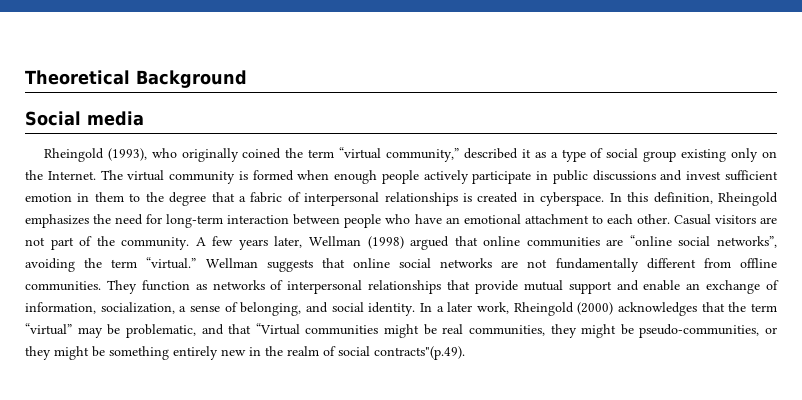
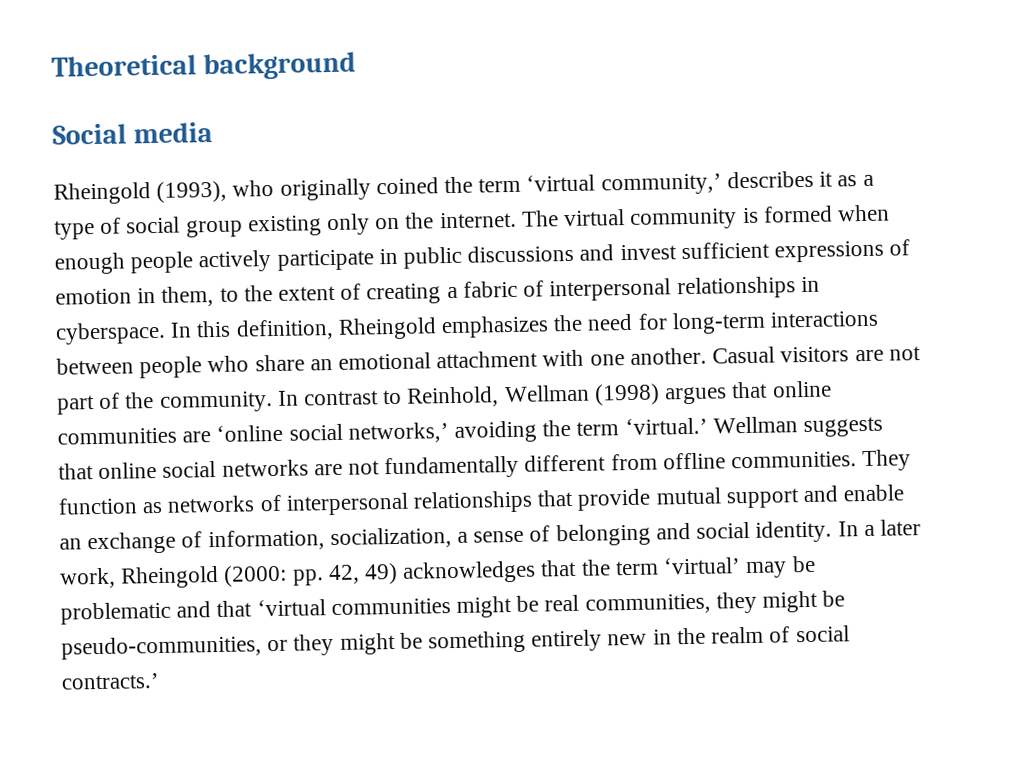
[136,70,247,88] Background -> [203,51,357,81] background
[339,147,518,162] “virtual community,” described -> [526,170,814,196] ‘virtual community,’ describes
[47,171,96,180] Internet. -> [439,211,517,229] internet.
(778, 175) none -> [774,239,911,263] expressions of
[94,192,124,202] them -> [161,286,215,307] them,
[169,192,235,206] degree that -> [278,283,442,305] extent of creating
[463,192,519,203] is created -> (796, 288) none
[227,215,290,224] interaction -> [770,310,879,328] interactions
[414,214,442,224] have -> [254,354,305,372] share
[591,214,670,224] to each other. -> [542,347,707,367] with one another.
[195,236,303,250] A few years later, -> [277,386,500,408] In contrast to Reinhold,
[410,236,450,250] argued -> [665,386,728,405] argues
[629,235,777,248] “online social networks”, -> [216,422,449,444] ‘online social networks,’
[146,257,197,269] “virtual.” -> [624,417,708,436] ‘virtual.’
[240,302,302,316] belonging, -> [555,523,651,547] belonging
[577,302,614,315] (2000) -> [223,562,399,587] (2000: pp. 42, 49)
[25,323,72,335] “virtual” -> [663,557,742,575] ‘virtual’
[125,324,196,338] problematic, -> [60,601,171,625] problematic
[255,323,300,335] “Virtual -> [256,599,326,617] ‘virtual
[374,346,465,360] contracts"(p.49). -> [61,672,160,690] contracts.’

